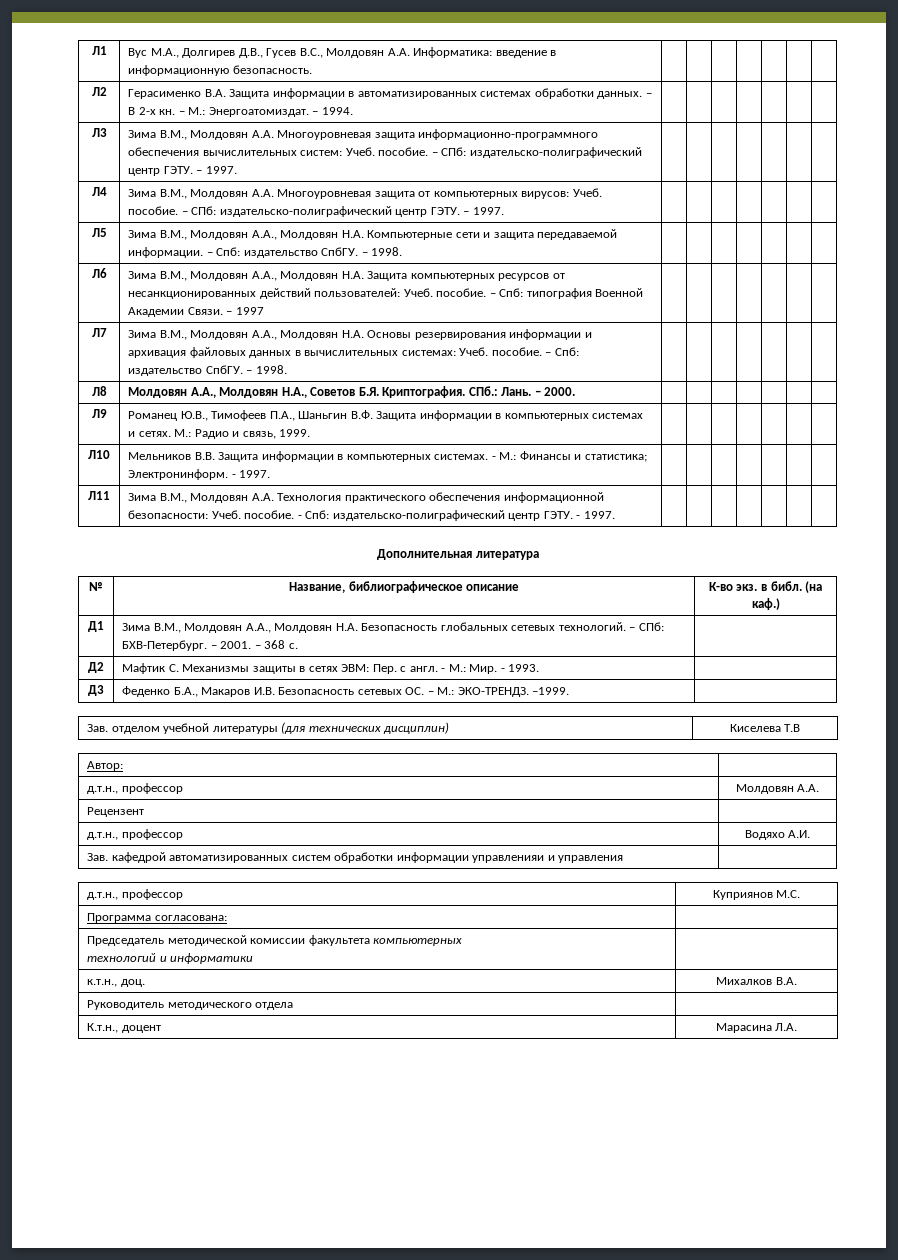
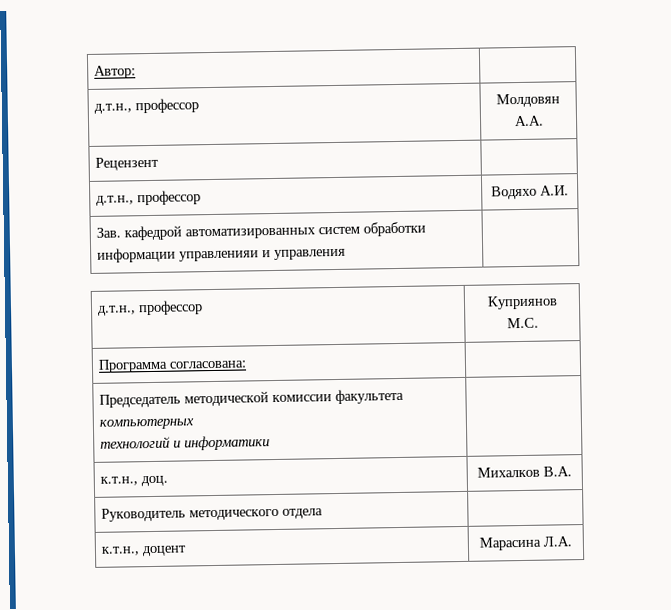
[91,46,107,55] [128,47,557,58] [128,65,312,76] [91,87,107,96] [128,88,652,99] [128,107,353,117] [91,128,107,137] [128,129,599,140] [128,147,642,158] [128,166,237,176] [91,187,107,196] [128,188,602,199] [128,206,504,217] [91,228,107,237] [128,229,618,240] [128,247,403,258] [91,268,107,278] [128,271,565,281] [128,288,644,299] [128,307,264,317] [91,328,107,337] [128,329,592,340] [128,347,579,358] [128,365,287,376] [91,386,107,396] [128,386,576,398] [91,409,107,418] [128,410,644,421] [128,429,311,439] [88,450,110,459] [128,451,647,462] [128,469,271,480] [88,491,110,500] [128,492,604,503] [128,510,615,521] [377,549,539,560] [89,582,103,591] [288,581,520,593] [708,581,823,593] [751,598,780,610] [88,621,104,632] [122,622,664,633] [122,640,298,651] [88,662,104,673] [122,663,540,674] [88,685,104,696] [122,686,570,697] [87,722,450,734] [729,724,801,732] Л1 | Вус М.А., Долгирев Д.В., Гусев В.С., Молдовян А.А. Информатика: введение в информационную безопасность. | | | | | | | // Л2 | Герасименко В.А. Защита информации в автоматизированных системах обработки данных. – В 2-х кн. – М.: Энергоатомиздат. – 1994. | | | | | | | // Л3 | Зима В.М., Молдовян А.А. Многоуровневая защита информационно-программного обеспечения вычислительных систем: Учеб. пособие. – СПб: издательско-полиграфический центр ГЭТУ. – 1997. | | | | | | | // Л4 | Зима В.М., Молдовян А.А. Многоуровневая защита от компьютерных вирусов: Учеб. пособие. – СПб: издательско-полиграфический центр ГЭТУ. – 1997. | | | | | | | // Л5 | Зима В.М., Молдовян А.А., Молдовян Н.А. Компьютерные сети и защита передаваемой информации. – Спб: издательство СпбГУ. – 1998. | | | | | | | // Л6 | Зима В.М., Молдовян А.А., Молдовян Н.А. Защита компьютерных ресурсов от несанкционированных действий пользователей: Учеб. пособие. – Спб: типография Военной Академии Связи. – 1997 | | | | | | | // Л7 | Зима В.М., Молдовян А.А., Молдовян Н.А. Основы резервирования информации и архивация файловых данных в вычислительных системах: Учеб. пособие. – Спб: издательство СпбГУ. – 1998. | | | | | | | // Л8 | Молдовян А.А., Молдовян Н.А., Советов Б.Я. Криптография. СПб.: Лань. – 2000. | | | | | | | // Л9 | Романец Ю.В., Тимофеев П.А., Шаньгин В.Ф. Защита информации в компьютерных системах и сетях. М.: Радио и связь, 1999. | | | | | | | // Л10 | Мельников В.В. Защита информации в компьютерных системах. - М.: Финансы и статистика; Электронинформ. - 1997. | | | | | | | // Л11 | Зима В.М., Молдовян А.А. Технология практического обеспечения информационной безопасности: Учеб. пособие. - Спб: издательско-полиграфический центр ГЭТУ. - 1997. | | | | | | | // Дополнительная литература // № | Название, библиографическое описание | К-во экз. в библ. (на каф.) // Д1 | Зима В.М., Молдовян А.А., Молдовян Н.А. Безопасность глобальных сетевых технологий. – СПб: БХВ-Петербург. – 2001. – 368 с. | // Д2 | Мафтик С. Механизмы защиты в сетях ЭВМ: Пер. с англ. - М.: Мир. - 1993. | // Д3 | Феденко Б.А., Макаров И.В. Безопасность сетевых ОС. – М.: ЭКО-ТРЕНДЗ. –1999. | // Зав. отделом учебной литературы (для технических дисциплин) | Киселева Т.В // -> (93, 72) none
[87,1023,119,1033] К.т.н., -> [100,546,140,556] к.т.н.,

